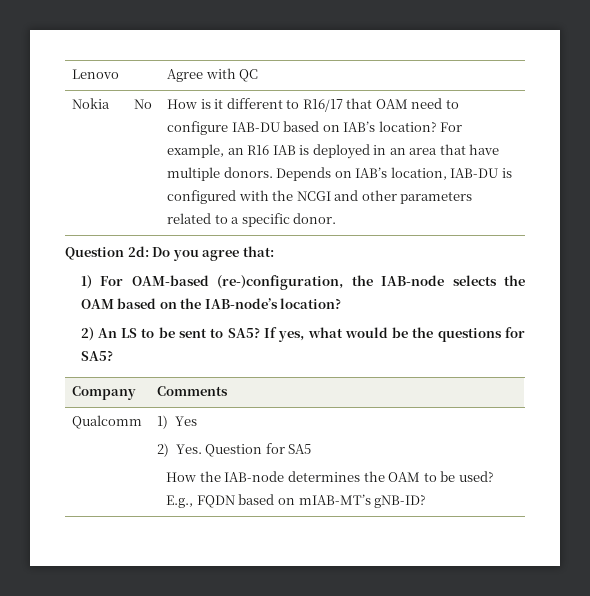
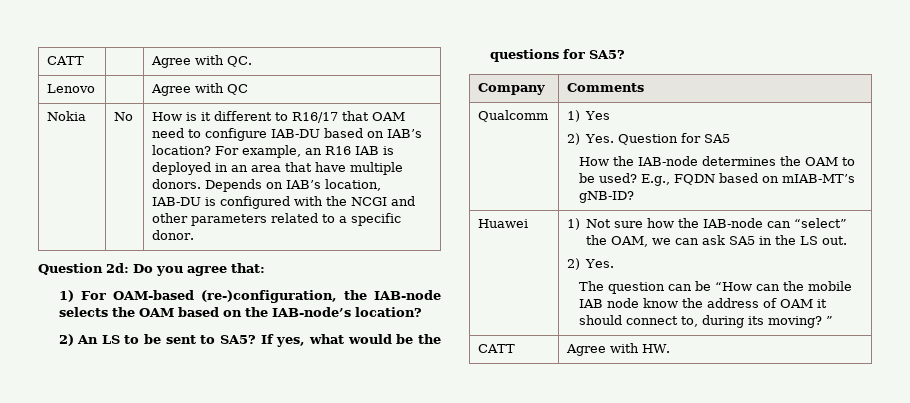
(72, 74) none -> [47,56,85,65] [151,55,253,68] CATT | | Agree with QC. //
(427, 501) none -> [478,219,529,228] [567,218,848,230] [586,235,848,247] [567,258,615,270] [579,281,853,294] [579,298,828,308] [579,315,834,328] [478,344,516,353] [566,343,671,356] // Huawei | 1) Not sure how the IAB-node can “select” the OAM, we can ask SA5 in the LS out. // 2) Yes. // The question can be “How can the mobile IAB node know the address of OAM it should connect to, during its moving? ” // CATT | Agree with HW.

